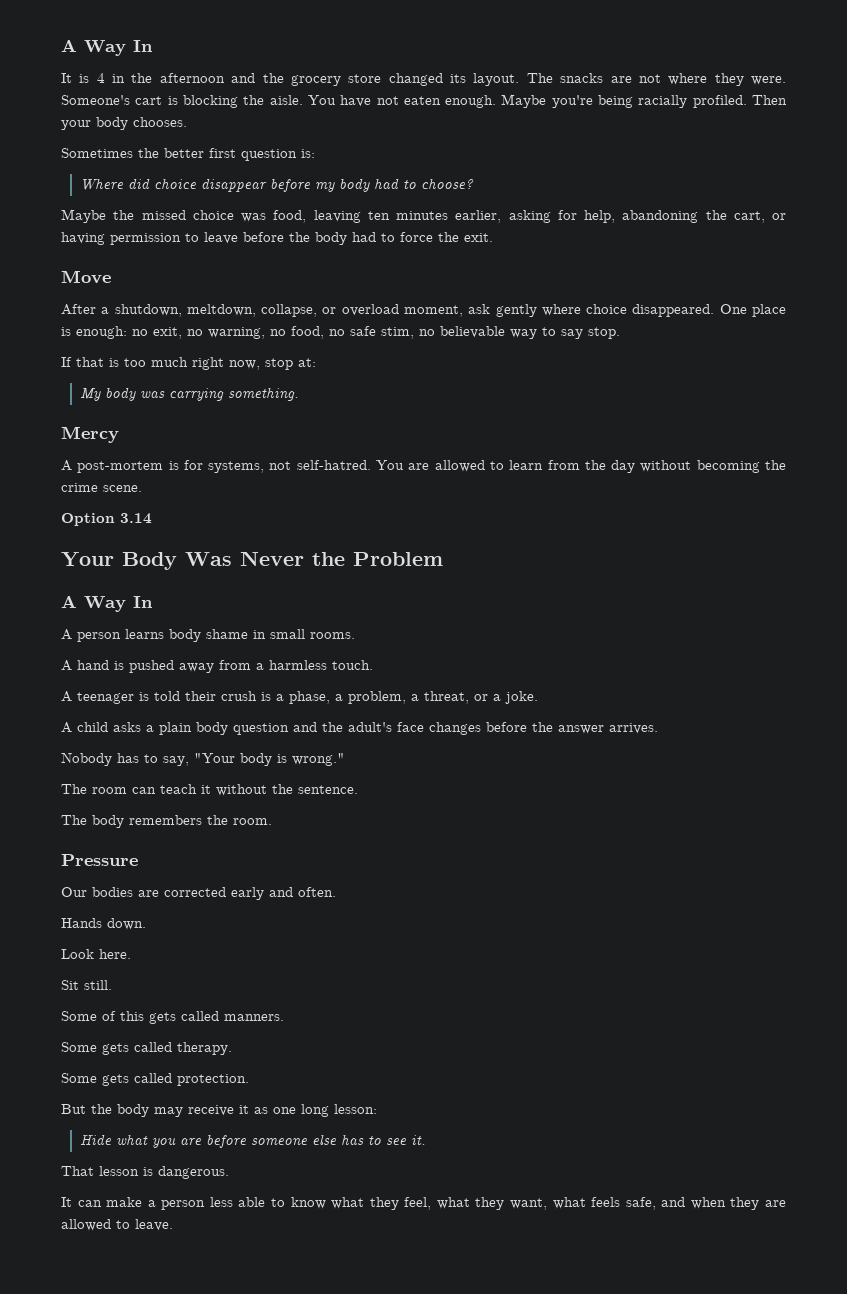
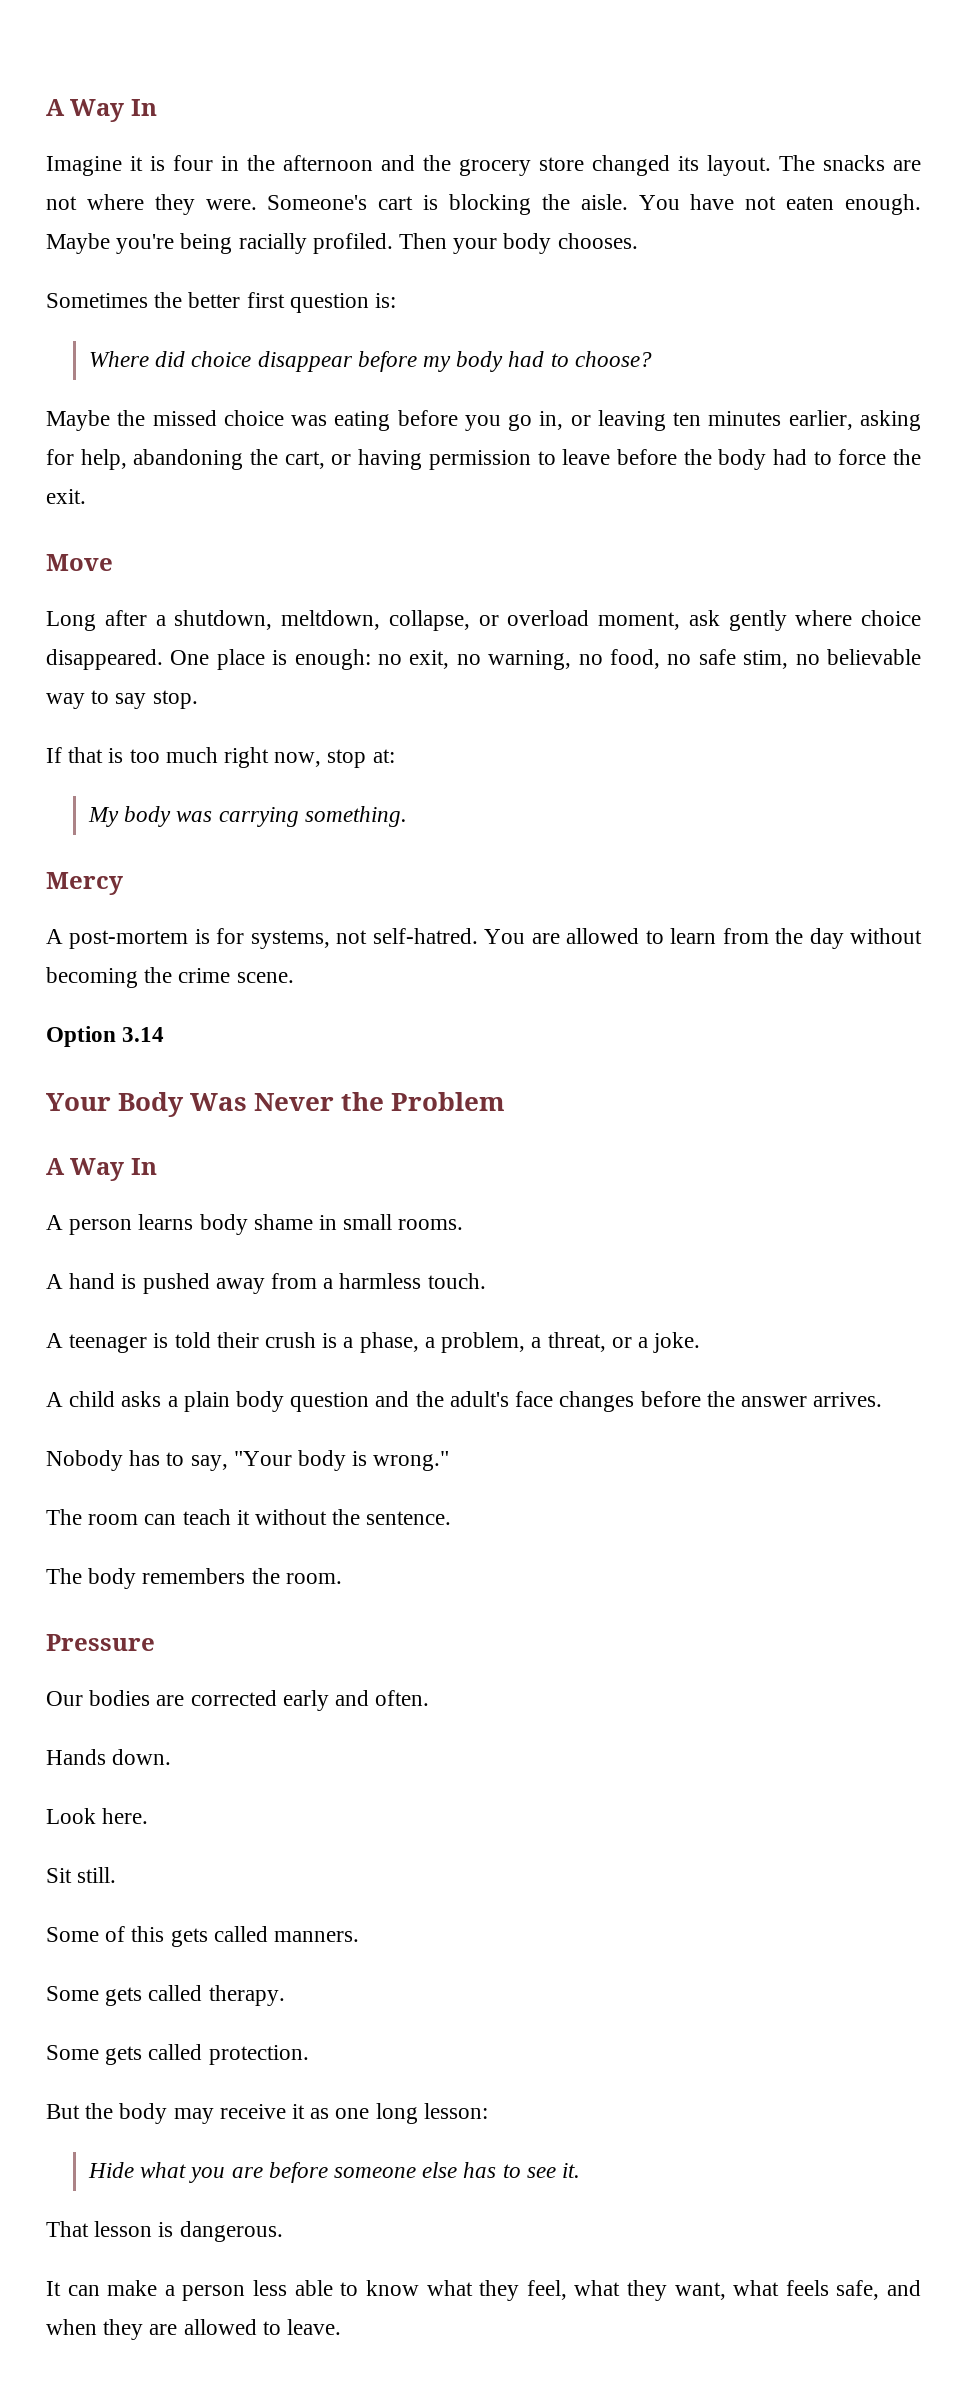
[61,39,153,56] [61,73,105,83] A Way In // It is 4 -> [46,99,157,122] [46,155,213,176] A Way In // Imagine it is four
[273,210,307,223] food, -> [334,410,591,431] eating before you go in, or
[61,304,96,315] After -> [46,610,147,631] Long after

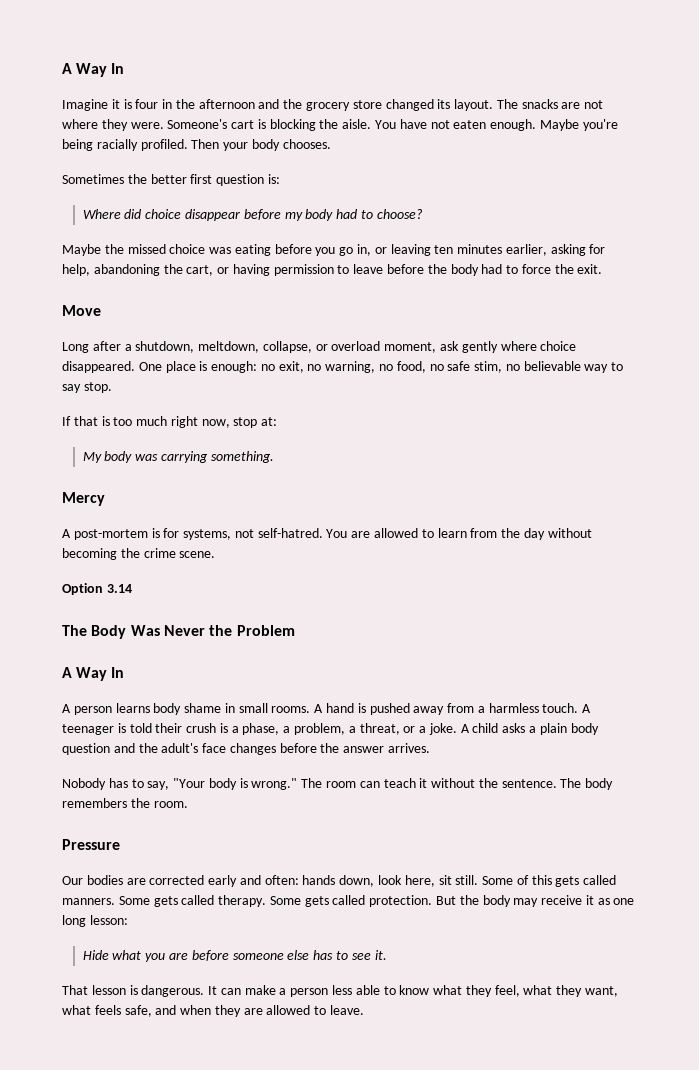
[46,1093,111,1111] Your -> [62,625,87,636] The
(464, 1224) // -> (311, 709) none
(486, 1281) // -> (579, 708) none
(701, 1342) // -> (457, 729) none
(450, 1461) // -> (298, 784) none
(452, 1518) // -> (557, 783) none
[375,1690,430,1706] [46,1749,172,1765] [46,1808,149,1824] [46,1868,72,1883] often. // Hands down. // Look here. // Sit -> [264,875,452,887] often: hands down, look here, sit
(117, 1875) // -> (479, 880) none
(360, 1936) // -> (115, 901) none
(285, 1995) // -> (267, 901) none
(309, 2055) // -> (433, 901) none
(283, 2231) // -> (205, 991) none

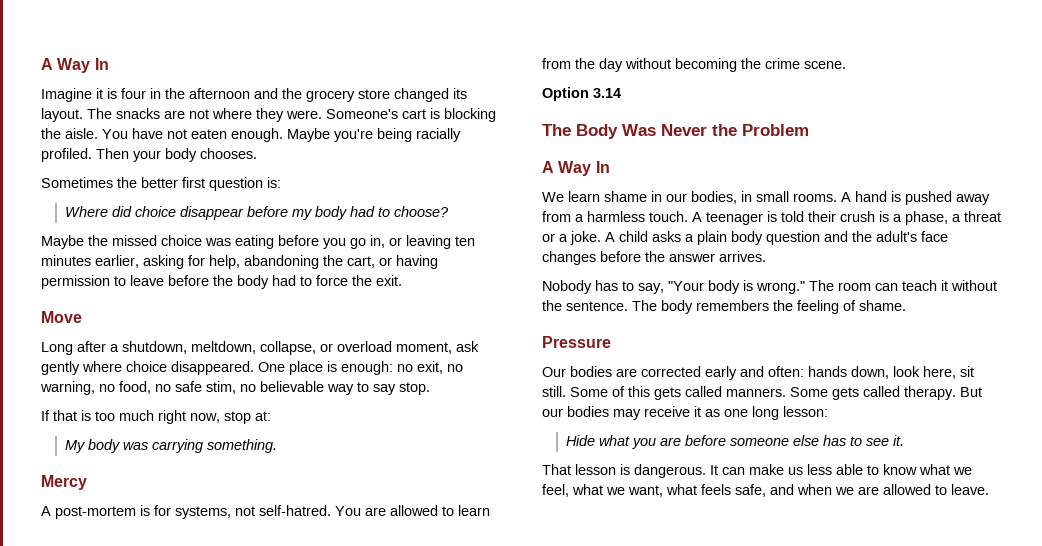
[62,703,222,715] A person learns body shame -> [542,191,737,204] We learn shame in our bodies,
[294,723,400,735] problem, a threat, -> [964,211,1001,222] threat
[153,801,188,808] room. -> [797,300,906,314] feeling of shame.
[269,895,511,907] Some gets called protection. But the body -> [960,387,982,397] [542,406,609,417] But our bodies
[279,988,329,997] a person -> [788,467,803,475] us
[465,985,492,997] they -> [953,467,972,475] we
[556,985,583,997] they -> [606,487,625,495] we
[214,1005,241,1017] they -> [835,487,854,495] we

